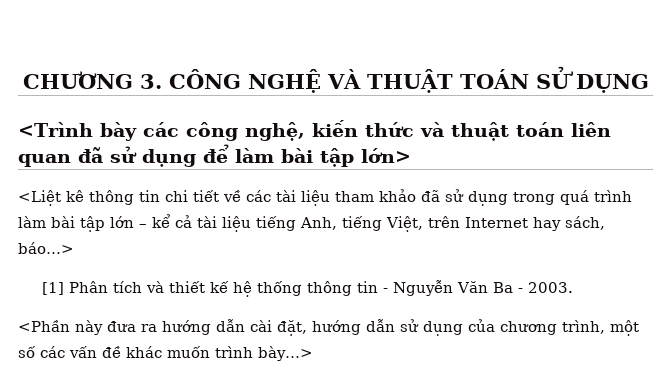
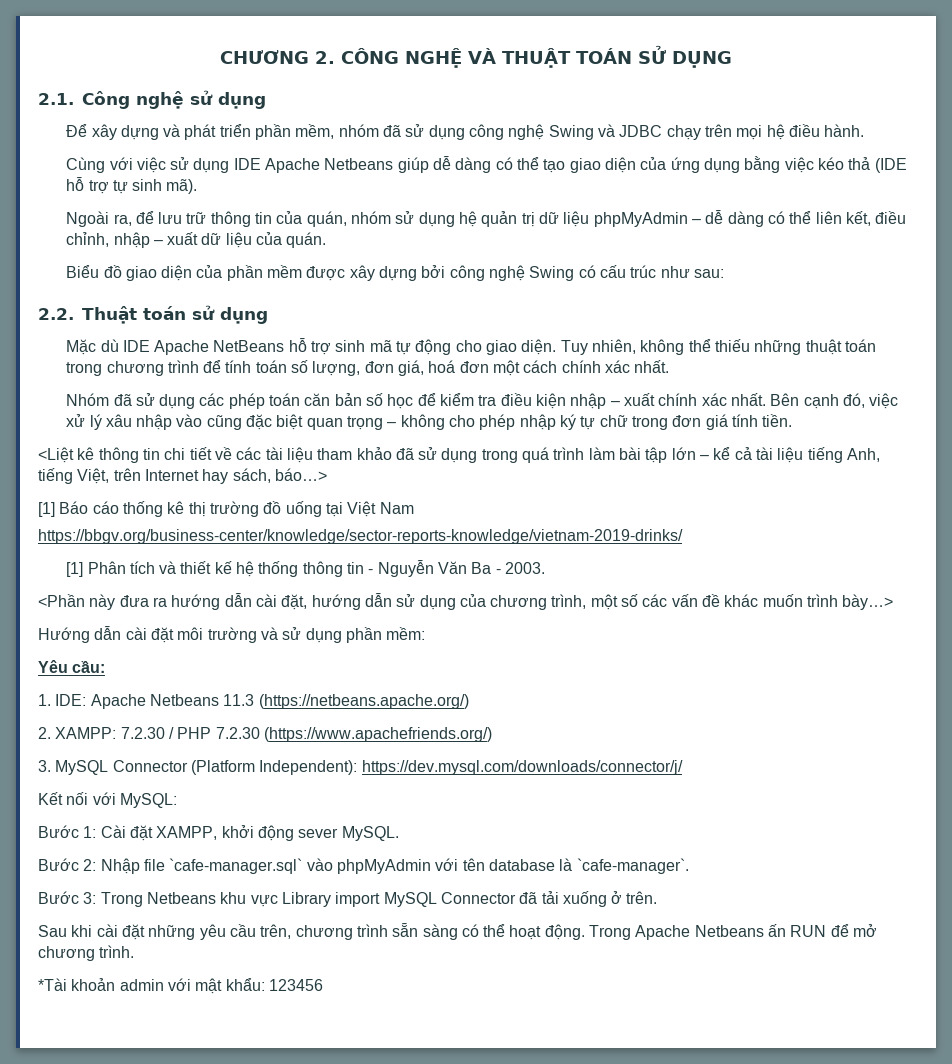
[139,74,162,89] 3. -> [315,51,336,64] 2.
[18,120,611,141] [18,144,411,167] <Trình bày các công nghệ, kiến thức và thuật toán liên quan đã sử dụng để làm bài tập lớn> -> [38,90,266,109] [66,124,865,140] [66,156,907,173] [66,177,198,194] [66,210,907,227] [66,232,327,248] [66,265,724,281] [38,305,268,324] [66,338,876,355] [66,360,670,376] [66,393,899,409] [66,414,793,430] 2.1. Công nghệ sử dụng // Để xây dựng và phát triển phần mềm, nhóm đã sử dụng công nghệ Swing và JDBC chạy trên mọi hệ điều hành. // Cùng với việc sử dụng IDE Apache Netbeans giúp dễ dàng có thể tạo giao diện của ứng dụng bằng việc kéo thả (IDE hỗ trợ tự sinh mã). // Ngoài ra, để lưu trữ thông tin của quán, nhóm sử dụng hệ quản trị dữ liệu phpMyAdmin – dễ dàng có thể liên kết, điều chỉnh, nhập – xuất dữ liệu của quán. // Biểu đồ giao diện của phần mềm được xây dựng bởi công nghệ Swing có cấu trúc như sau: // 2.2. Thuật toán sử dụng // Mặc dù IDE Apache NetBeans hỗ trợ sinh mã tự động cho giao diện. Tuy nhiên, không thể thiếu những thuật toán trong chương trình để tính toán số lượng, đơn giá, hoá đơn một cách chính xác nhất. // Nhóm đã sử dụng các phép toán căn bản số học để kiểm tra điều kiện nhập – xuất chính xác nhất. Bên cạnh đó, việc xử lý xâu nhập vào cũng đặc biệt quan trọng – không cho phép nhập ký tự chữ trong đơn giá tính tiền.
(74, 248) none -> [38,501,414,517] [38,529,683,544] // [1] Báo cáo thống kê thị trường đồ uống tại Việt Nam // https://bbgv.org/business-center/knowledge/sector-reports-knowledge/vietnam-2019-drinks/
(313, 353) none -> [38,626,426,643] [38,660,106,673] [38,694,469,709] [38,727,492,742] [38,760,683,775] [38,792,177,808] [38,825,399,841] [38,858,689,874] [38,891,658,907] [38,923,878,940] [38,945,135,961] [38,978,323,994] // Hướng dẫn cài đặt môi trường và sử dụng phần mềm: // Yêu cầu: // 1. IDE: Apache Netbeans 11.3 (https://netbeans.apache.org/) // 2. XAMPP: 7.2.30 / PHP 7.2.30 (https://www.apachefriends.org/) // 3. MySQL Connector (Platform Independent): https://dev.mysql.com/downloads/connector/j/ // Kết nối với MySQL: // Bước 1: Cài đặt XAMPP, khởi động sever MySQL. // Bước 2: Nhập file `cafe-manager.sql` vào phpMyAdmin với tên database là `cafe-manager`. // Bước 3: Trong Netbeans khu vực Library import MySQL Connector đã tải xuống ở trên. // Sau khi cài đặt những yêu cầu trên, chương trình sẵn sàng có thể hoạt động. Trong Apache Netbeans ấn RUN để mở chương trình. // *Tài khoản admin với mật khẩu: 123456

